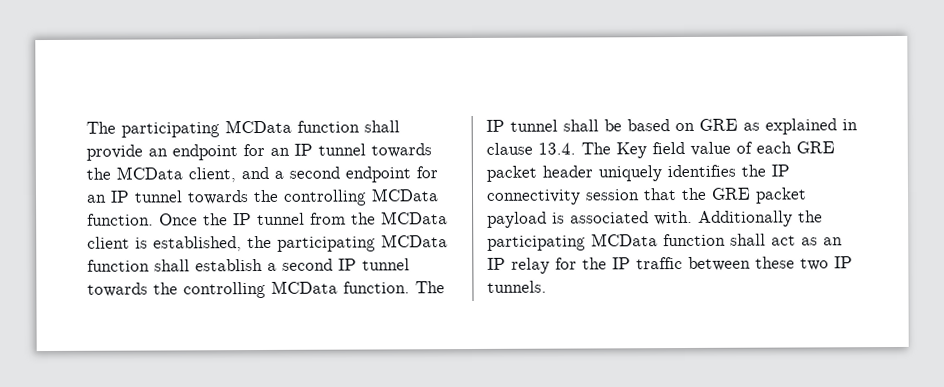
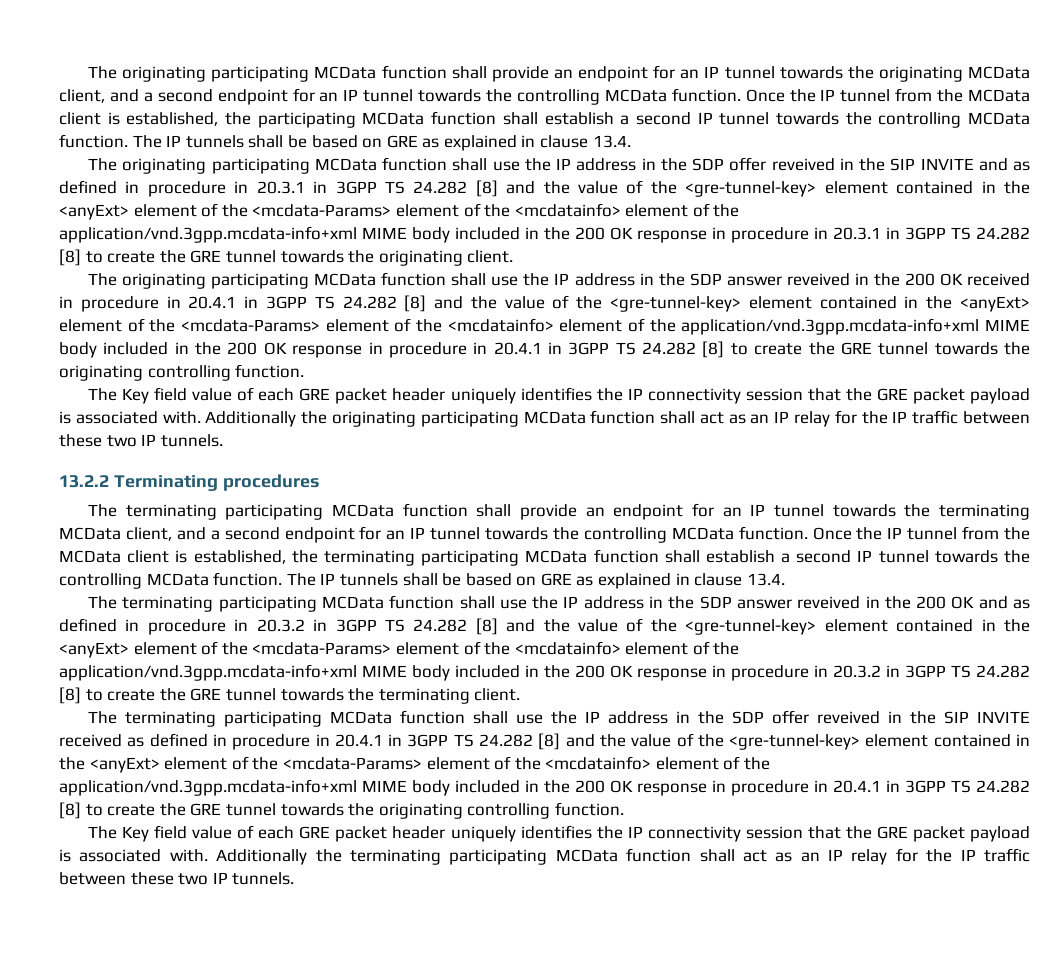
[86,121,116,134] The -> [88,66,207,82] The originating
(111, 173) none -> [878,66,963,82] originating
[510,119,558,132] tunnel -> [185,135,244,148] tunnels
(576, 148) none -> [88,157,1030,174] [59,180,1030,197] [59,203,740,220] [59,226,1030,243] [59,249,514,266] [88,272,1030,289] [59,295,1030,312] [59,318,1030,335] [59,341,1031,358] [59,364,305,381] // The originating participating MCData function shall use the IP address in the SDP offer reveived in the SIP INVITE and as defined in procedure in 20.3.1 in 3GPP TS 24.282 [8] and the value of the <gre-tunnel-key> element contained in the <anyExt> element of the <mcdata-Params> element of the <mcdatainfo> element of the application/vnd.3gpp.mcdata-info+xml MIME body included in the 200 OK response in procedure in 20.3.1 in 3GPP TS 24.282 [8] to create the GRE tunnel towards the originating client. // The originating participating MCData function shall use the IP address in the SDP answer reveived in the 200 OK received in procedure in 20.4.1 in 3GPP TS 24.282 [8] and the value of the <gre-tunnel-key> element contained in the <anyExt> element of the <mcdata-Params> element of the <mcdatainfo> element of the application/vnd.3gpp.mcdata-info+xml MIME body included in the 200 OK response in procedure in 20.4.1 in 3GPP TS 24.282 [8] to create the GRE tunnel towards the originating controlling function. //
(823, 216) none -> [331,411,416,427] originating
(547, 286) none -> [59,474,319,491] [88,503,1030,520] [59,526,1030,543] [59,549,1030,566] [59,572,785,589] [88,595,1030,612] [59,618,1030,635] [59,641,740,658] [59,664,1030,681] [59,687,521,704] [88,710,1030,727] [59,733,1030,750] [59,756,771,773] [59,779,1030,796] [59,802,624,819] [88,825,1030,842] [59,848,1031,865] [59,872,295,885] // 13.2.2 Terminating procedures // The terminating participating MCData function shall provide an endpoint for an IP tunnel towards the terminating MCData client, and a second endpoint for an IP tunnel towards the controlling MCData function. Once the IP tunnel from the MCData client is established, the terminating participating MCData function shall establish a second IP tunnel towards the controlling MCData function. The IP tunnels shall be based on GRE as explained in clause 13.4. // The terminating participating MCData function shall use the IP address in the SDP answer reveived in the 200 OK and as defined in procedure in 20.3.2 in 3GPP TS 24.282 [8] and the value of the <gre-tunnel-key> element contained in the <anyExt> element of the <mcdata-Params> element of the <mcdatainfo> element of the application/vnd.3gpp.mcdata-info+xml MIME body included in the 200 OK response in procedure in 20.3.2 in 3GPP TS 24.282 [8] to create the GRE tunnel towards the terminating client. // The terminating participating MCData function shall use the IP address in the SDP offer reveived in the SIP INVITE received as defined in procedure in 20.4.1 in 3GPP TS 24.282 [8] and the value of the <gre-tunnel-key> element contained in the <anyExt> element of the <mcdata-Params> element of the <mcdatainfo> element of the application/vnd.3gpp.mcdata-info+xml MIME body included in the 200 OK response in procedure in 20.4.1 in 3GPP TS 24.282 [8] to create the GRE tunnel towards the originating controlling function. // The Key field value of each GRE packet header uniquely identifies the IP connectivity session that the GRE packet payload is associated with. Additionally the terminating participating MCData function shall act as an IP relay for the IP traffic between these two IP tunnels.

